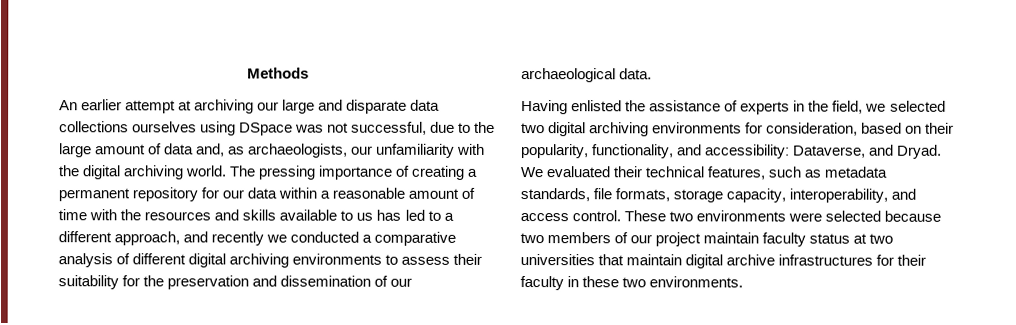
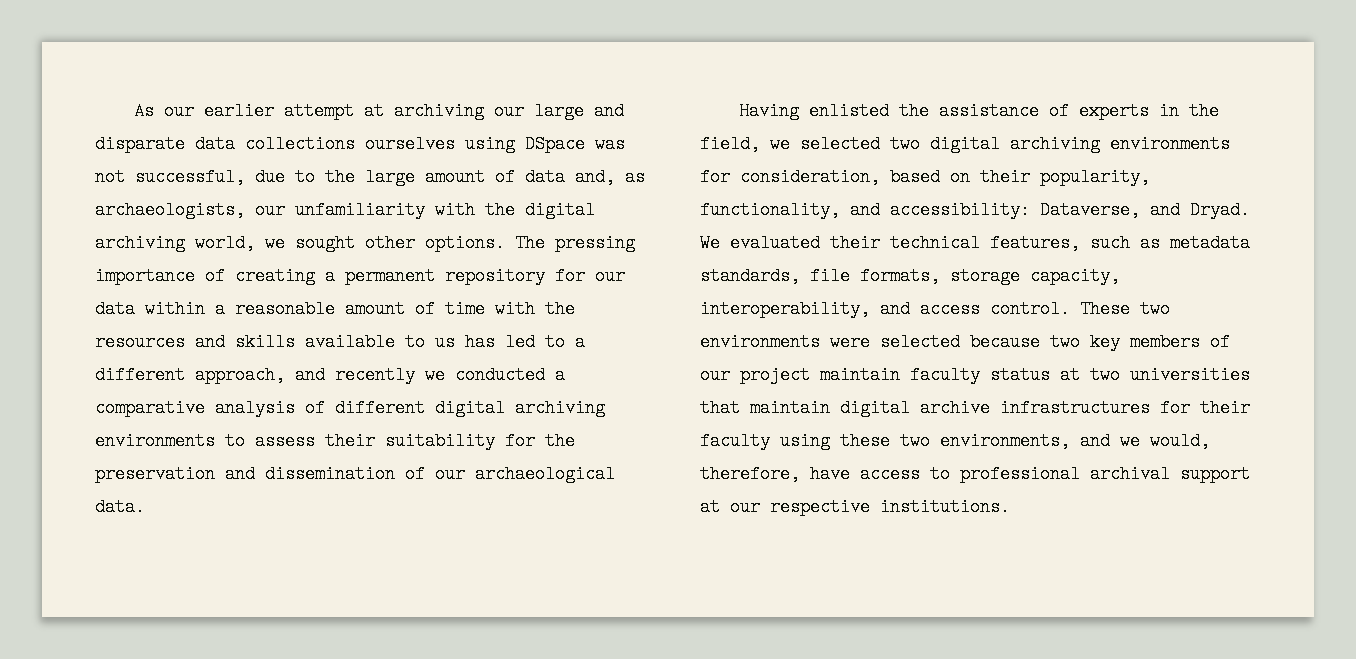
[246,67,309,79] [59,100,78,111] Methods // An -> [133,102,194,120] As our
[185,165,227,177] world. -> [195,234,505,252] world, we sought other options.
(544, 238) none -> [1090,333,1120,351] key
[567,276,580,288] in -> [780,432,830,450] using
[649,276,744,288] environments. -> [940,432,1210,450] [700,465,1250,483] [700,498,1010,516] environments, and we would, therefore, have access to professional archival support at our respective institutions.

